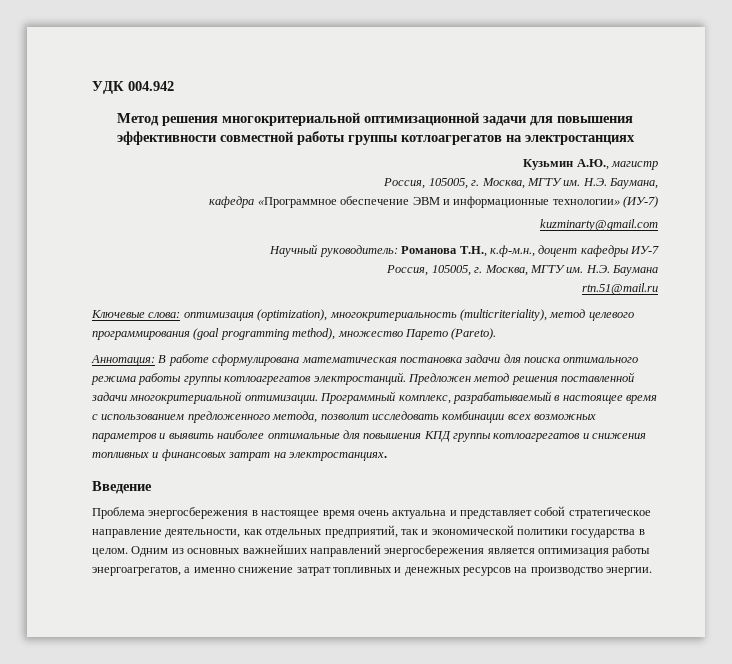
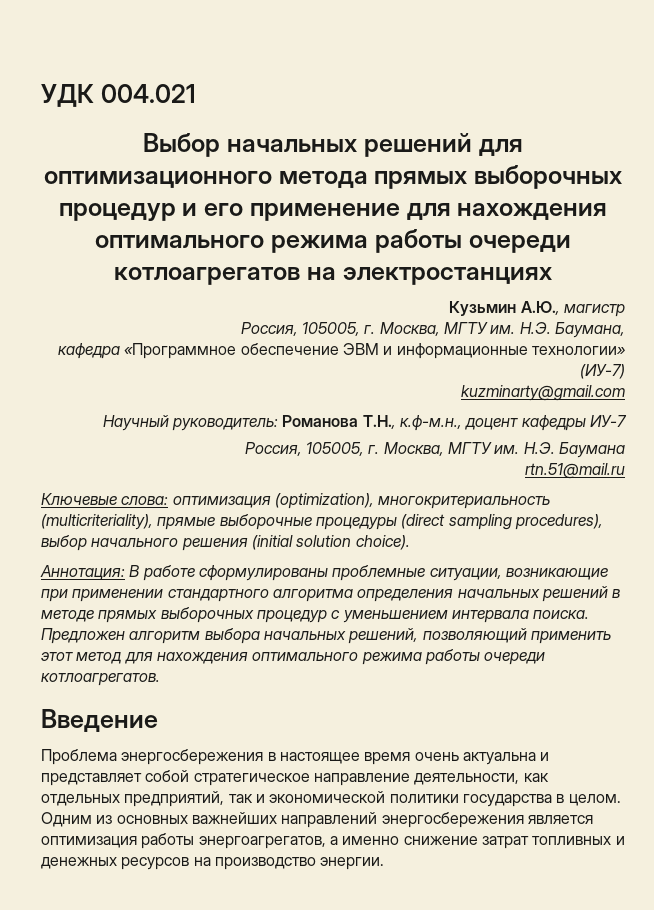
[128,81,174,91] [117,112,633,126] [116,131,397,145] 004.942 // Метод решения многокритериальной оптимизационной задачи для повышения эффективности совместной работы группы -> [100,84,196,103] [143,133,523,157] [43,165,623,189] [58,203,608,221] [95,229,571,253] 004.021 // Выбор начальных решений для оптимизационного метода прямых выборочных процедур и его применение для нахождения оптимального режима работы очереди
[549,309,634,321] [92,328,497,340] [91,354,639,366] [91,372,635,385] [91,391,657,404] [92,411,596,423] [92,430,647,442] [92,449,387,461] метод целевого программирования (goal programming method), множество Парето (Pareto). // Аннотация: В работе сформулирована математическая постановка задачи для поиска оптимального режима работы группы котлоагрегатов электростанций. Предложен метод решения поставленной задачи многокритериальной оптимизации. Программный комплекс, разрабатываемый в настоящее время с использованием предложенного метода, позволит исследовать комбинации всех возможных параметров и выявить наиболее оптимальные для повышения КПД группы котлоагрегатов и снижения топливных и финансовых затрат на электростанциях. -> [157,514,603,530] [41,535,410,551] [40,565,608,581] [41,586,622,602] [41,607,590,623] [41,628,611,644] [41,649,546,665] [41,673,160,686] прямые выборочные процедуры (direct sampling procedures), выбор начального решения (initial solution choice). // Аннотация: В работе сформулированы проблемные ситуации, возникающие при применении стандартного алгоритма определения начальных решений в методе прямых выборочных процедур с уменьшением интервала поиска. Предложен алгоритм выбора начальных решений, позволяющий применить этот метод для нахождения оптимального режима работы очереди котлоагрегатов.

